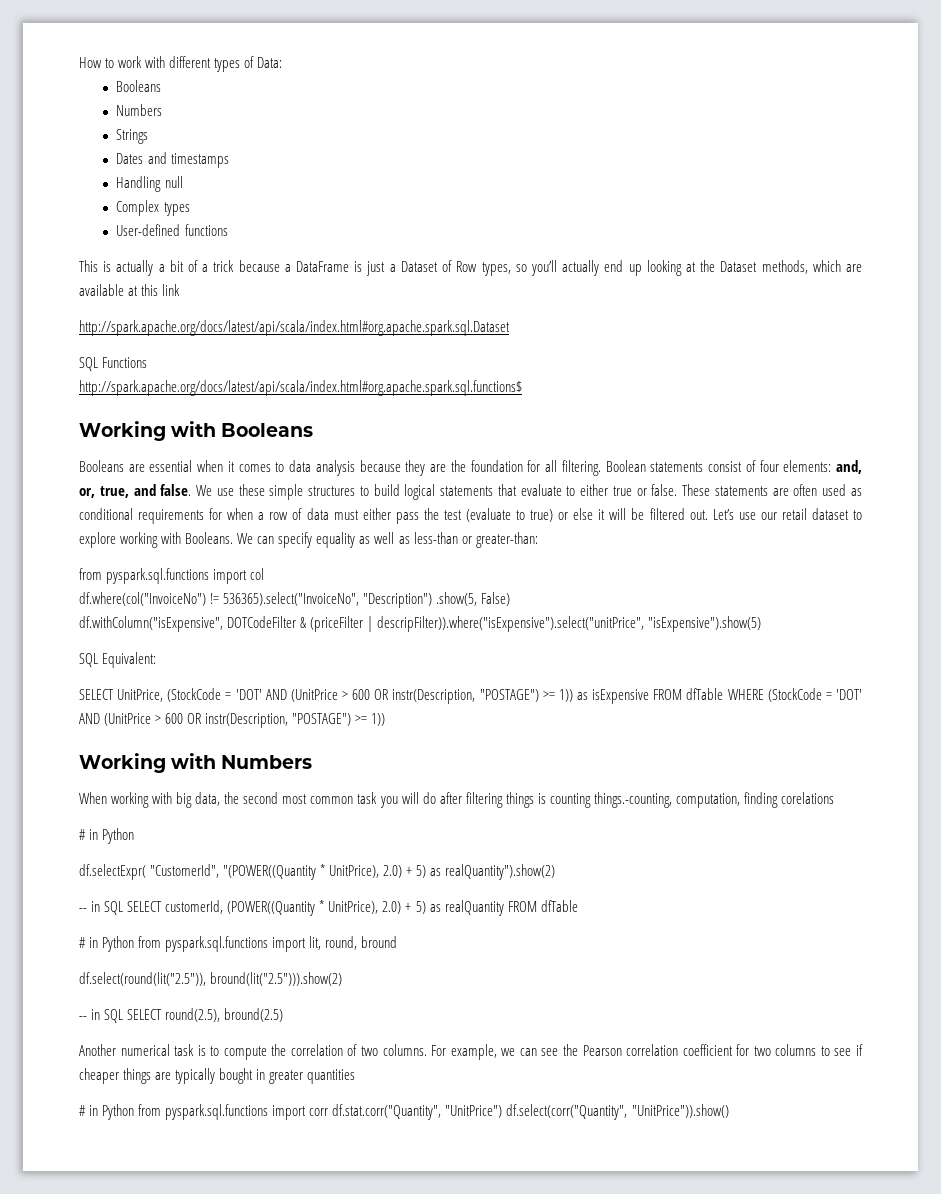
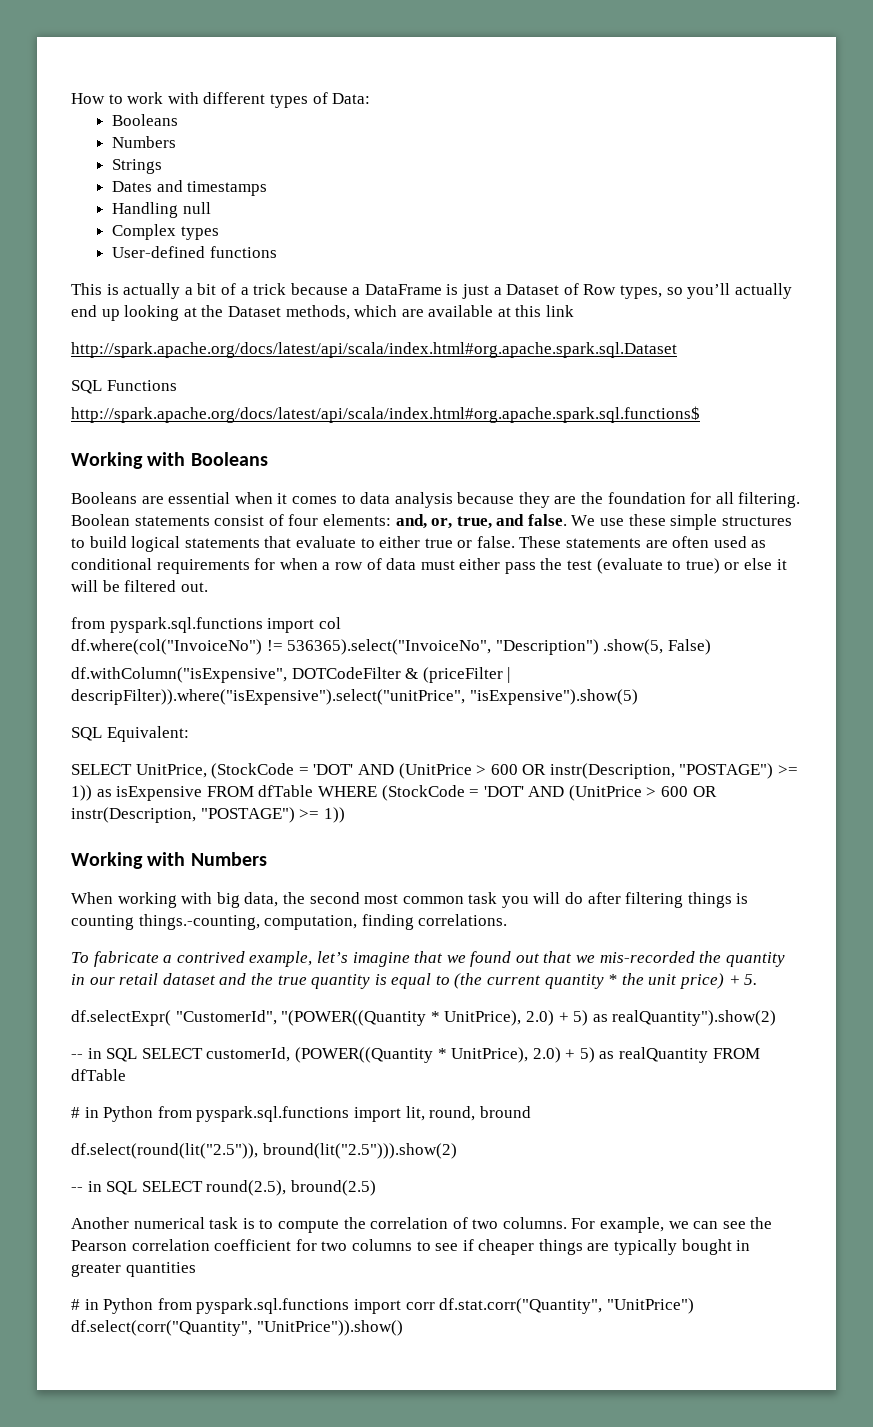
[712,508,862,520] [79,532,538,548] Let’s use our retail dataset to explore working with Booleans. We can specify equality as well as less-than or greater-than: -> (208, 587) none
[781,792,835,804] [79,828,135,844] corelations // # in Python -> [418,914,508,926] [71,951,785,967] [71,973,758,989] correlations. // To fabricate a contrived example, let’s imagine that we found out that we mis-recorded the quantity in our retail dataset and the true quantity is equal to (the current quantity * the unit price) + 5.

